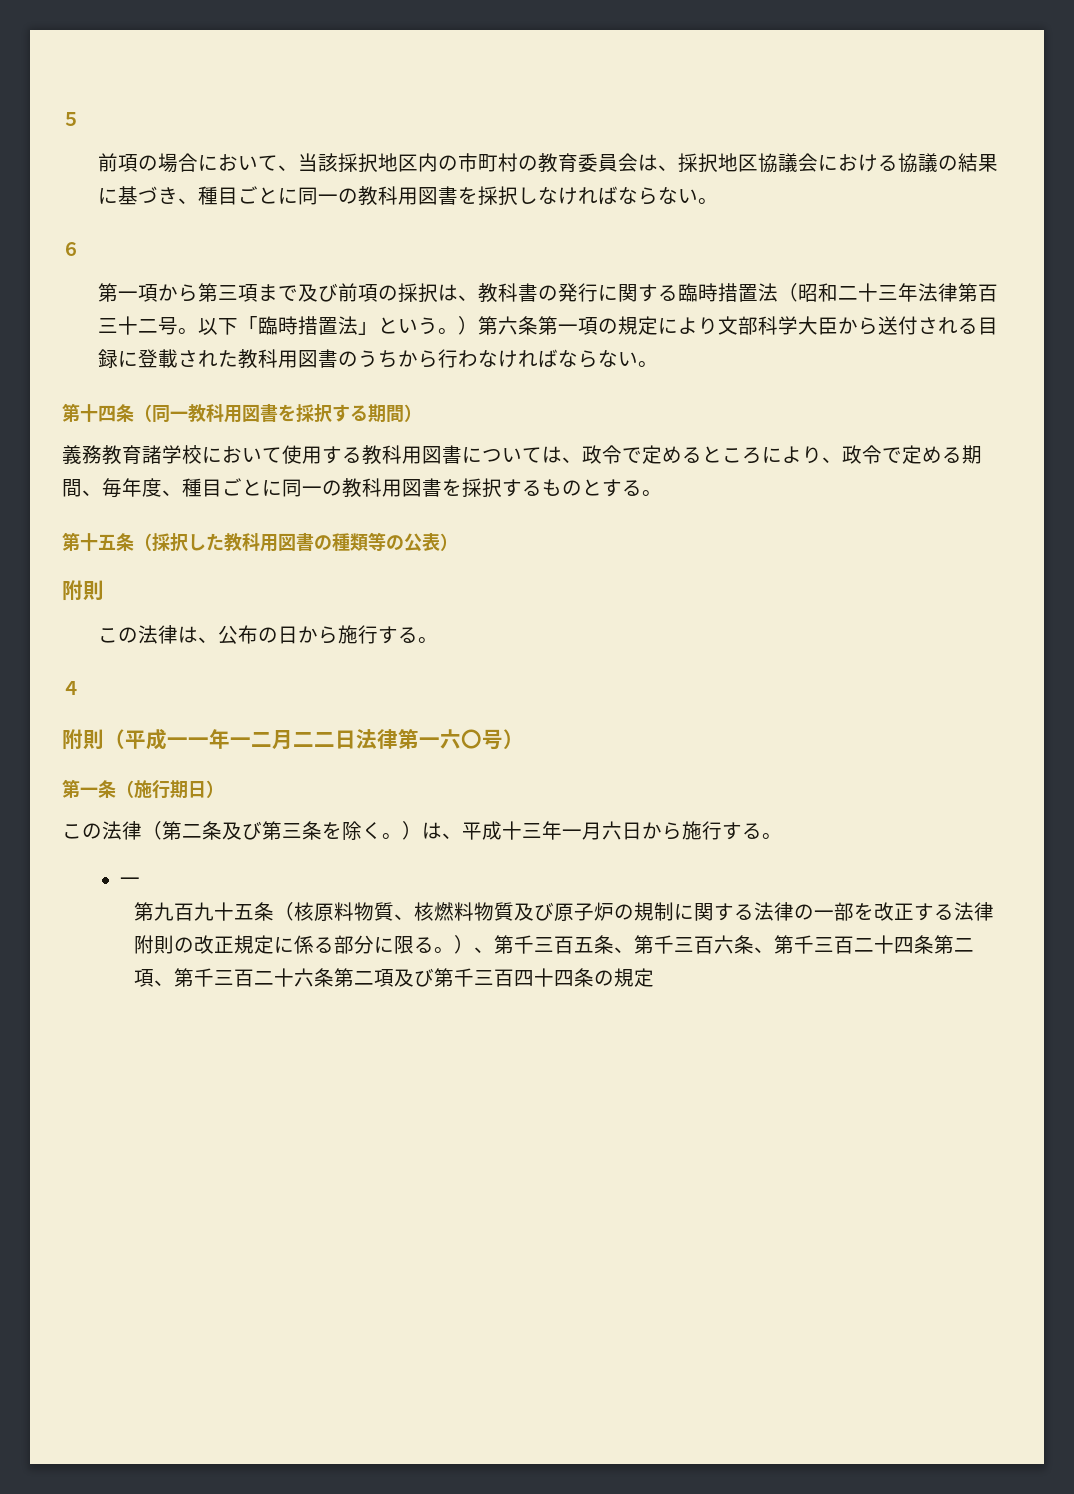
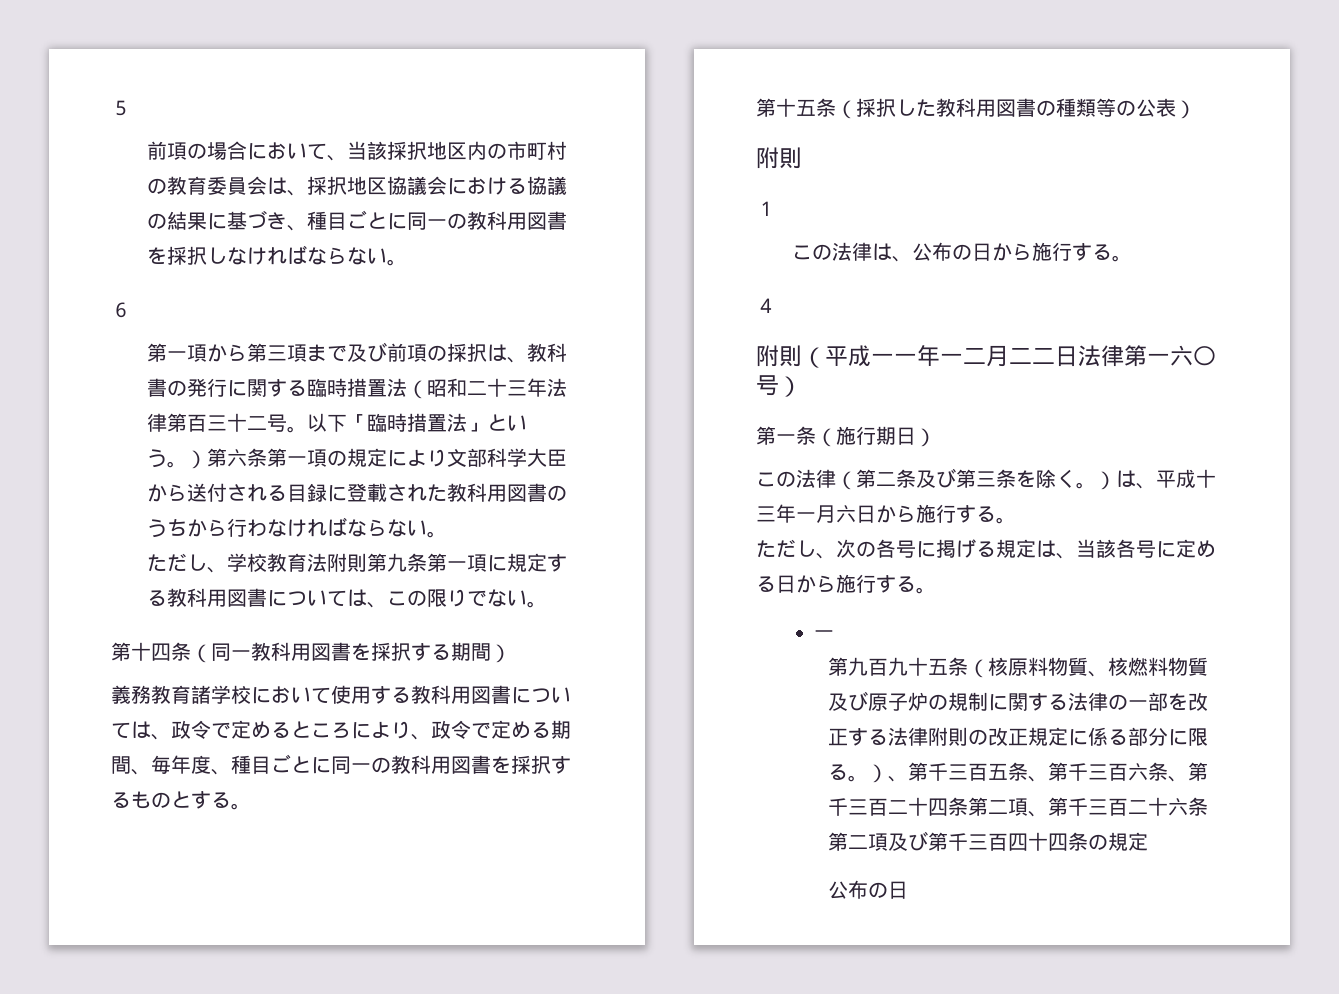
(659, 364) none -> [147,553,568,573] [147,588,548,608] // ただし、学校教育法附則第九条第一項に規定する教科用図書については、この限りでない。
(104, 590) none -> [756,201,776,216] // １
(782, 836) none -> [756,539,1216,559] [756,574,936,594] // ただし、次の各号に掲げる規定は、当該各号に定める日から施行する。
(655, 977) none -> [828,880,909,899] // 公布の日

